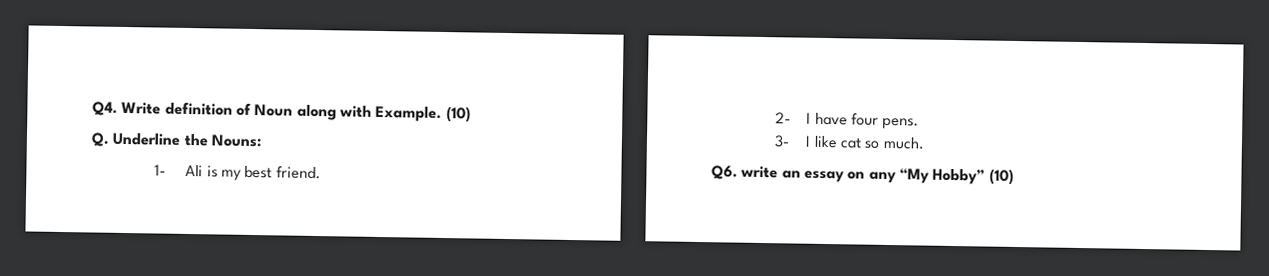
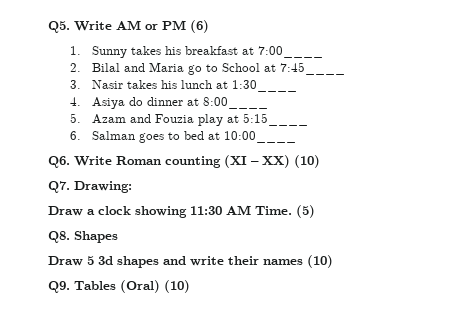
[92,101,471,123] [91,132,262,148] [153,164,321,181] [774,112,920,130] [773,135,925,150] [711,165,986,185] Q4. Write definition of Noun along with Example. (10) // Q. Underline the Nouns: // 1- Ali is my best friend. // 2- I have four pens. // 3- I like cat so much. // Q6. write an essay on any “My Hobby” -> [48,20,209,33] [70,46,324,58] [70,62,346,75] [70,80,298,92] [70,97,269,109] [70,113,309,126] [70,131,297,143] [48,155,320,168] [48,181,132,193] [48,205,315,218] [48,231,118,243] [48,255,333,268] [48,280,160,293] Q5. Write AM or PM (6) // 1. Sunny takes his breakfast at 7:00____ // 2. Bilal and Maria go to School at 7:45____ // 3. Nasir takes his lunch at 1:30____ // 4. Asiya do dinner at 8:00____ // 5. Azam and Fouzia play at 5:15____ // 6. Salman goes to bed at 10:00____ // Q6. Write Roman counting (XI – XX) (10) // Q7. Drawing: // Draw a clock showing 11:30 AM Time. (5) // Q8. Shapes // Draw 5 3d shapes and write their names (10) // Q9. Tables (Oral)

